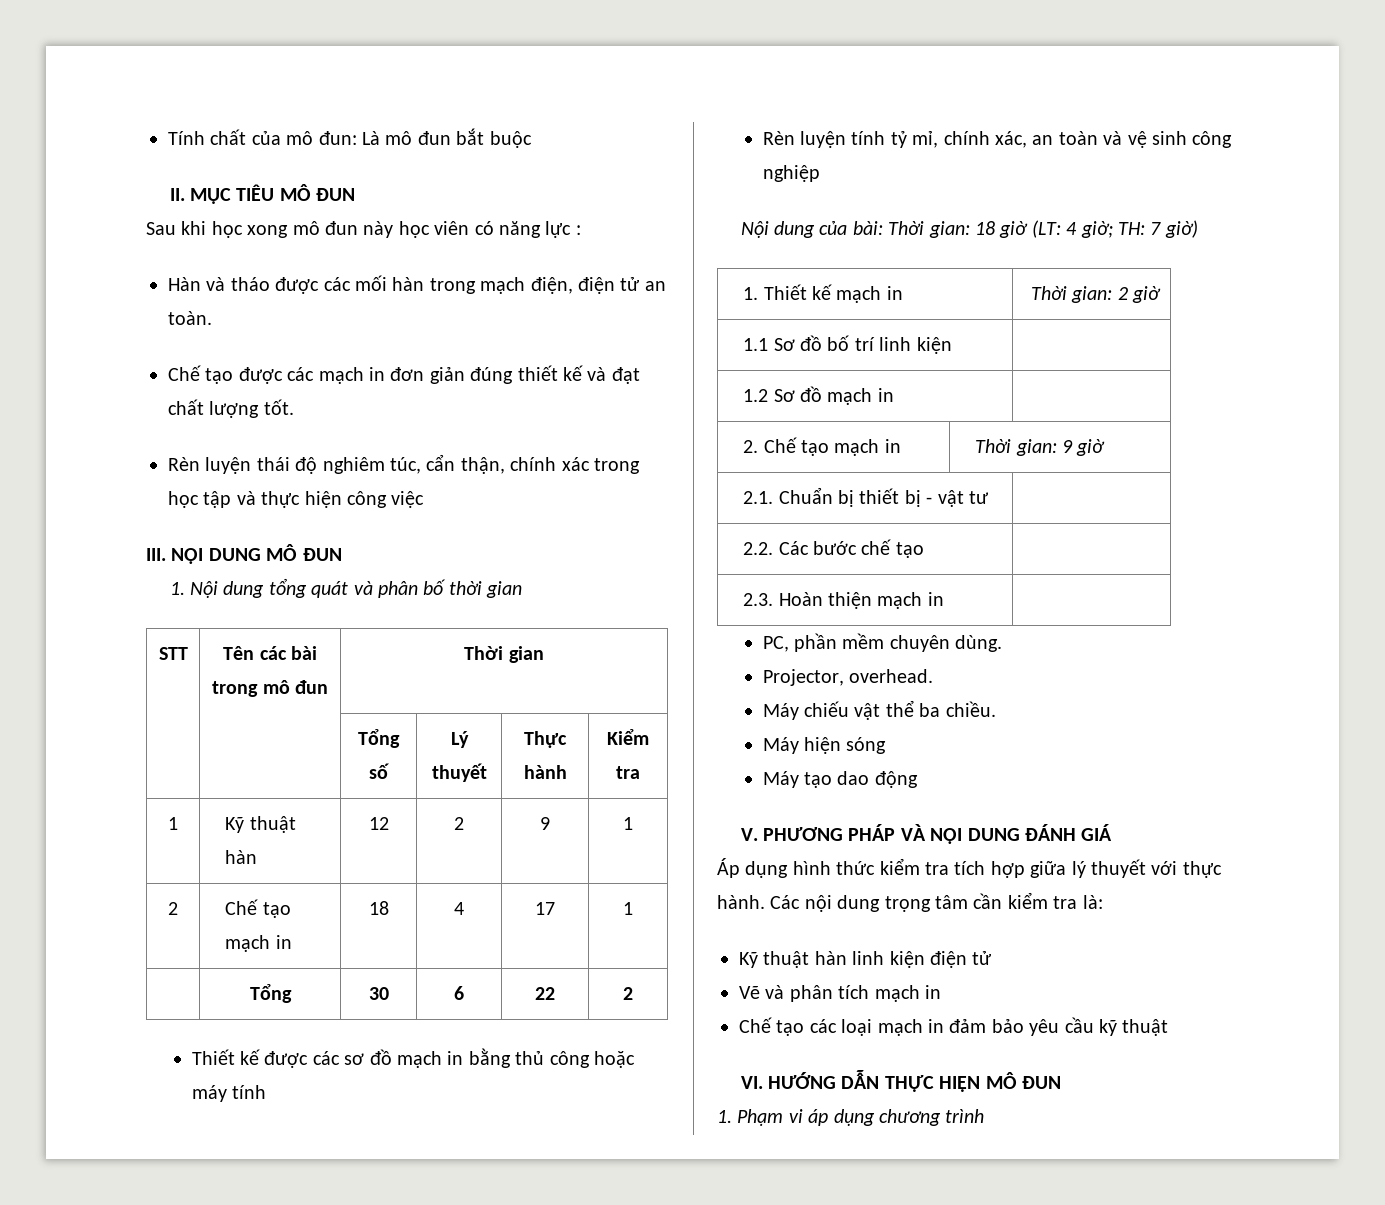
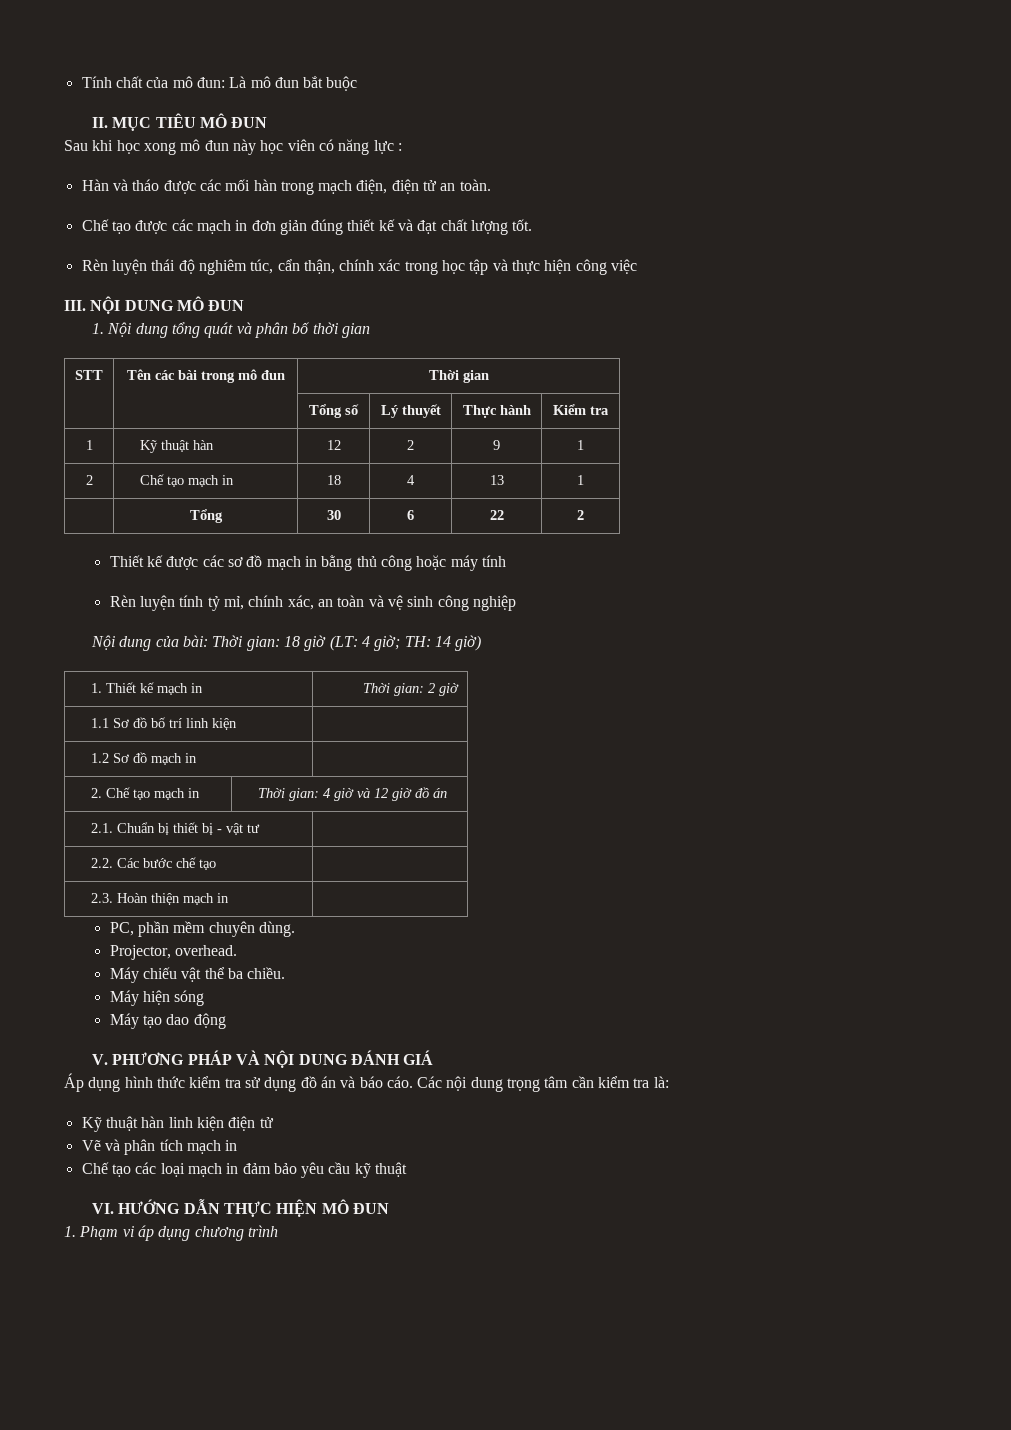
[535,902,555,915] 17 -> [489,475,504,485] 13
[1150,222,1162,235] 7 -> [434,636,451,647] 14
[1061,439,1106,456] 9 giờ -> [322,787,447,801] 4 giờ và 12 giờ đồ án
[954,859,1222,878] [717,895,765,909] tích hợp giữa lý thuyết với thực hành. -> [244,1076,413,1092] sử dụng đồ án và báo cáo.

